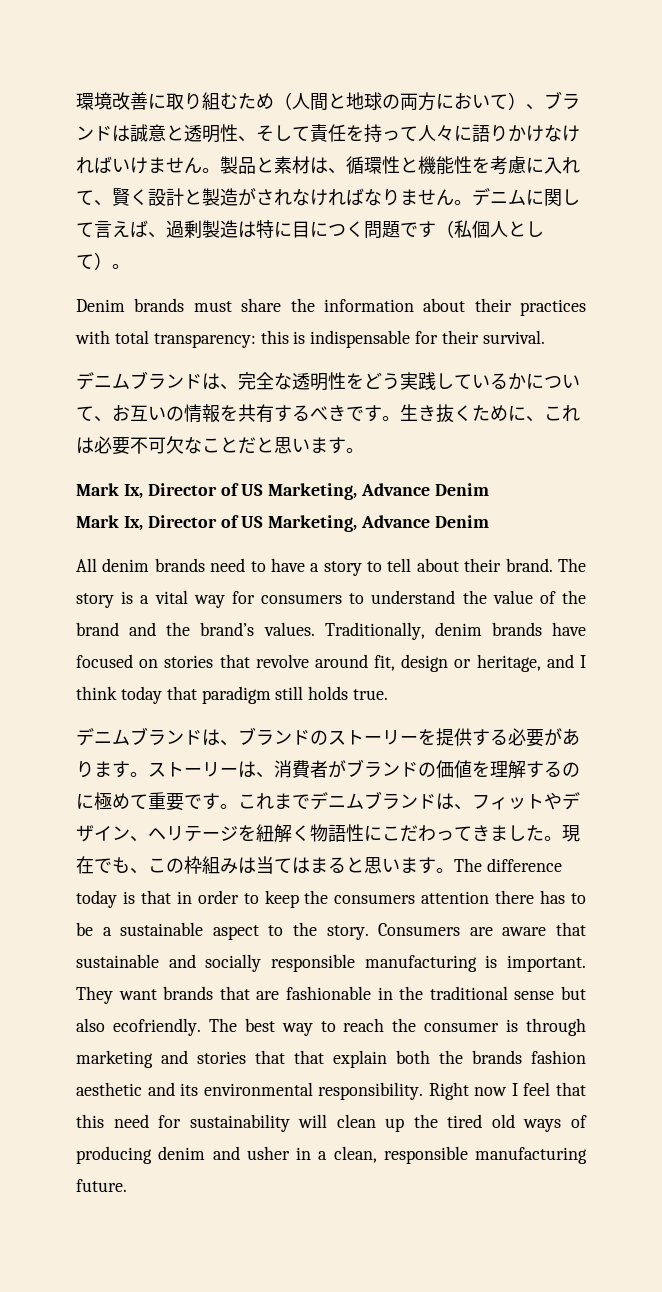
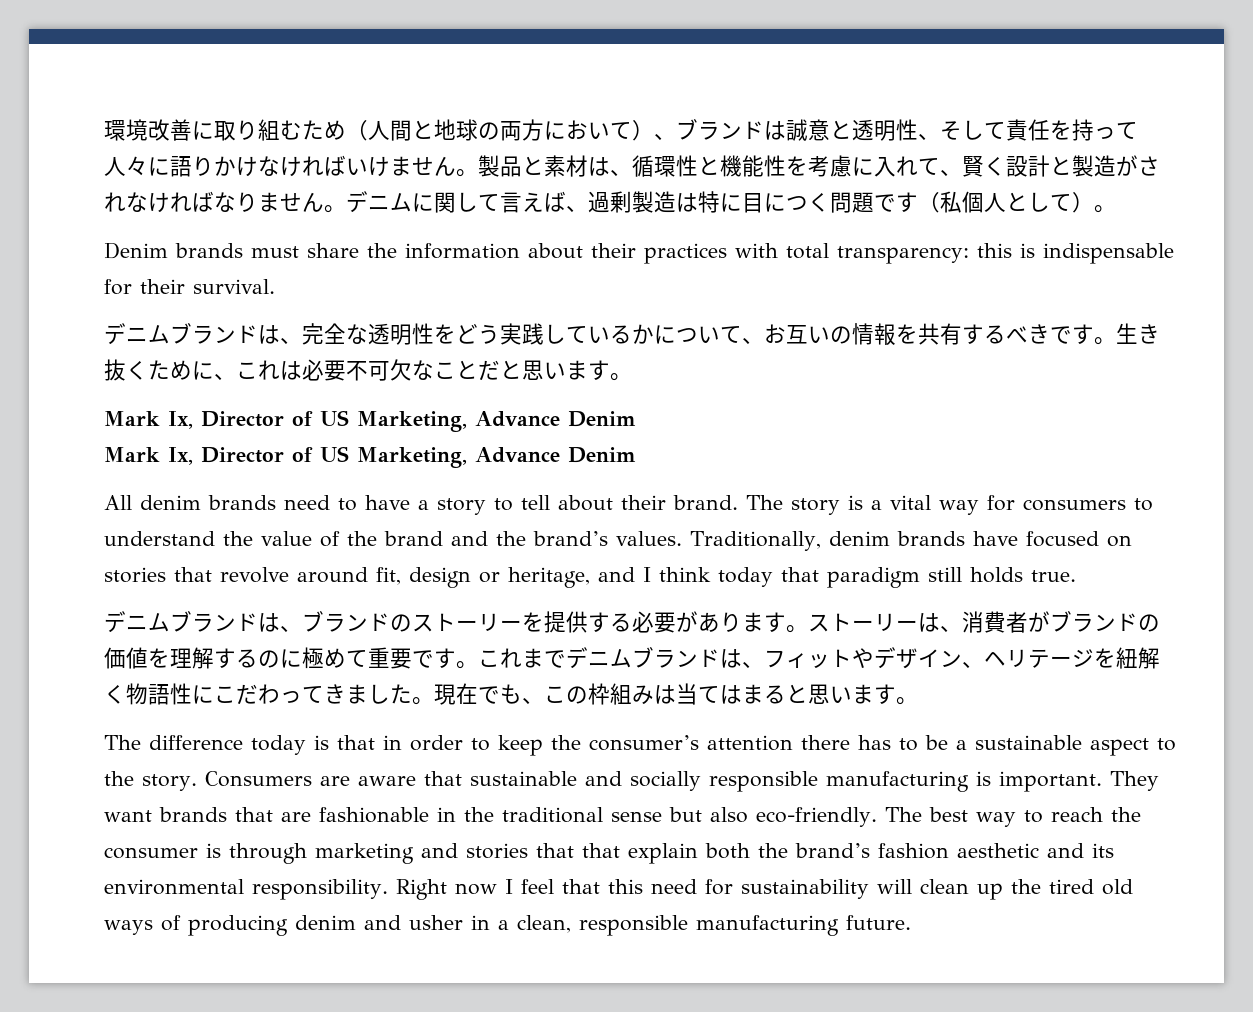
(454, 870) none -> (918, 701) //
[334,894,416,904] consumers -> [589,735,699,751] consumer’s
[112,1018,201,1036] ecofriendly. -> [756,807,877,827] eco-friendly.
[472,1050,522,1064] brands -> [795,843,870,858] brand’s

